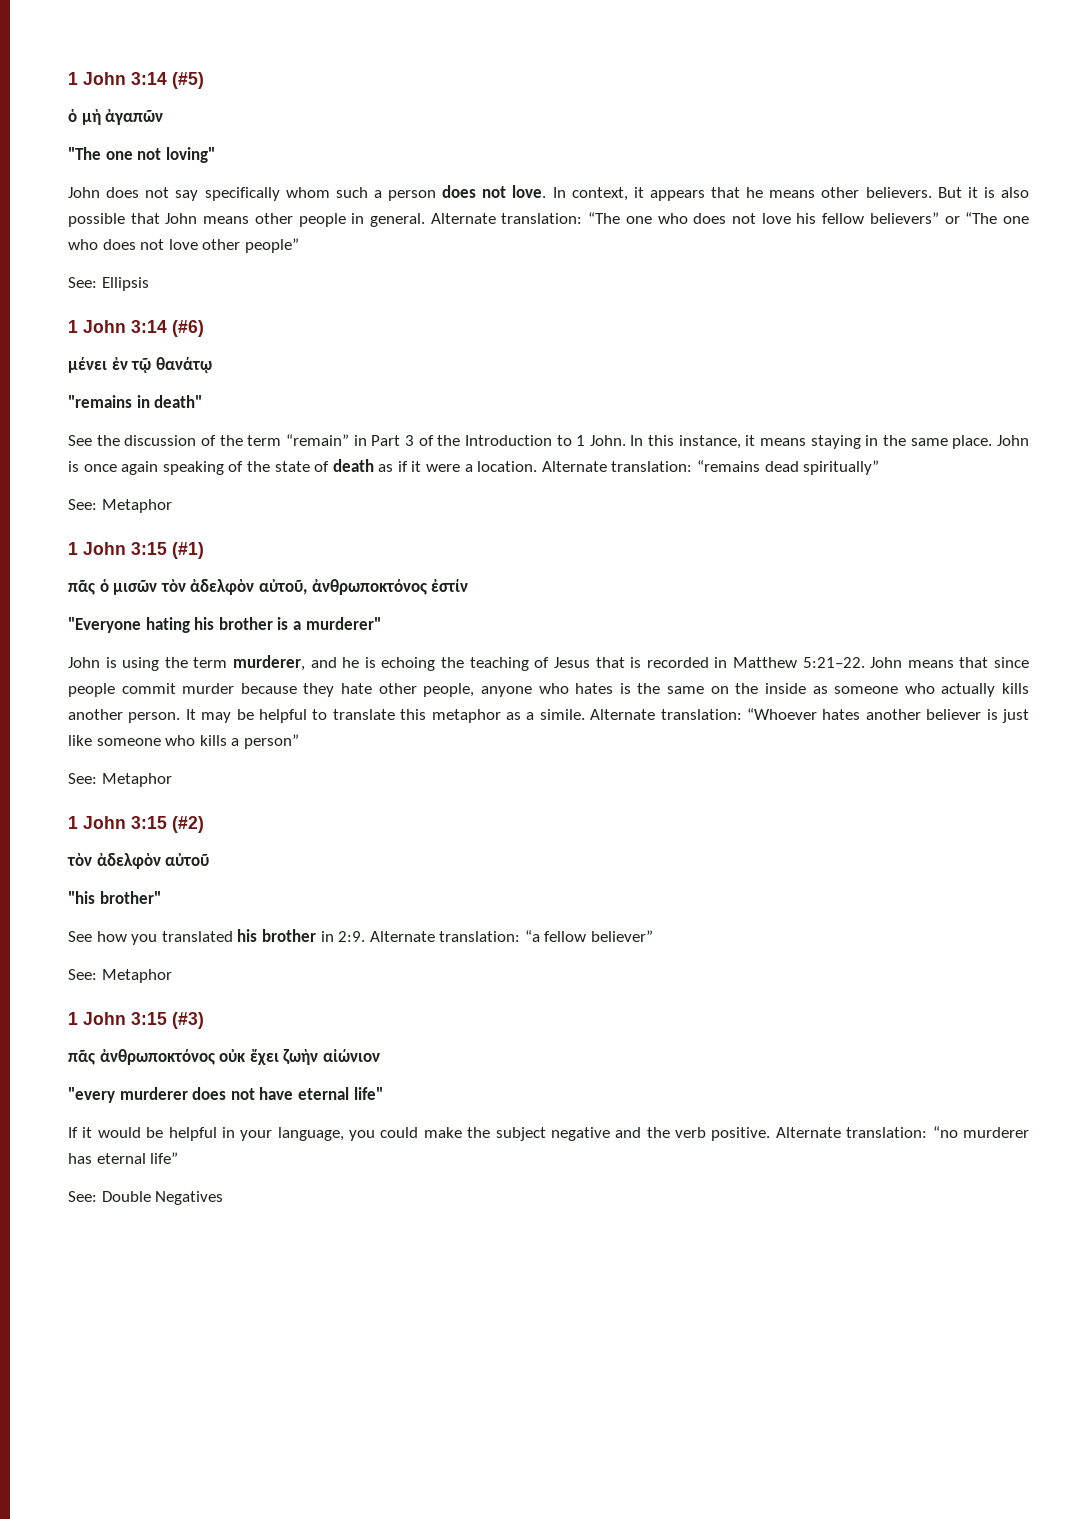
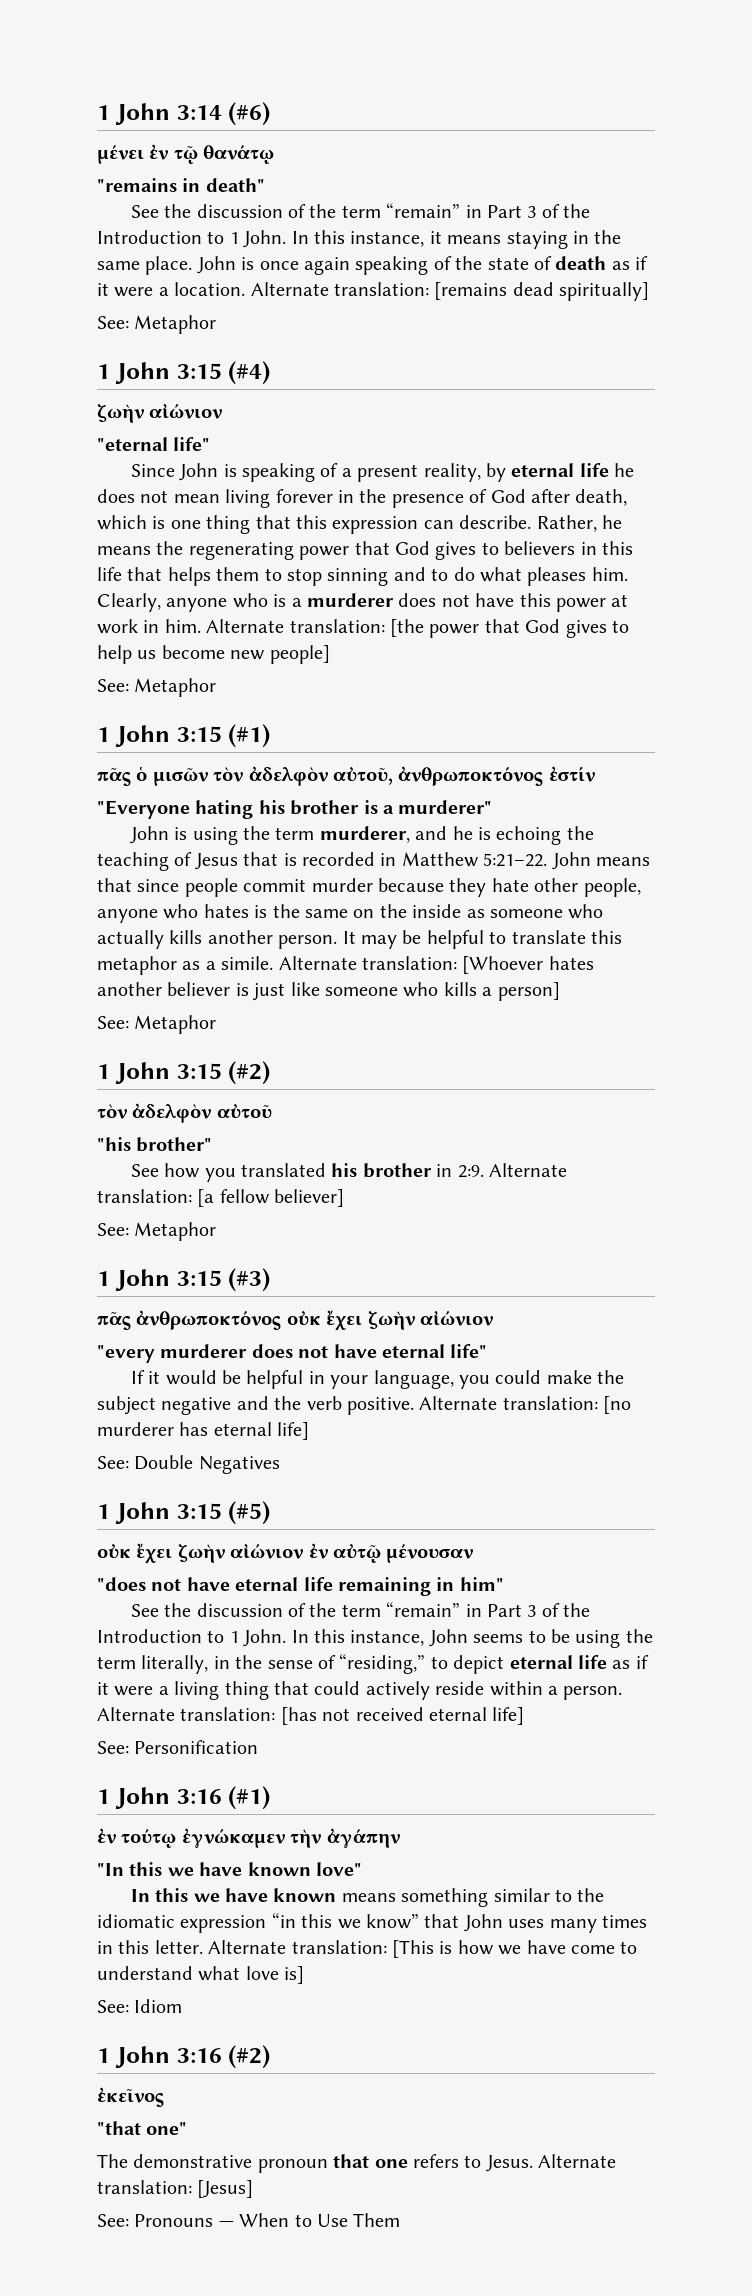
[68,72,204,89] [68,109,164,125] [68,147,215,163] [68,185,1029,201] [68,212,1029,227] [68,238,299,253] [68,277,149,291] [68,320,167,333] 1 John 3:14 (#5) // ὁ μὴ ἀγαπῶν // "The one not loving" // John does not say specifically whom such a person does not love. In context, it appears that he means other believers. But it is also possible that John means other people in general. Alternate translation: “The one who does not love his fellow believers” or “The one who does not love other people” // See: Ellipsis // 1 John 3:14 -> [97,103,222,125] 1 John 3:14
[697,460,880,475] “remains dead spiritually” -> [434,282,650,301] [97,315,217,334] [97,361,271,385] [97,404,223,423] [97,437,211,451] [130,463,635,482] [97,489,628,508] [97,515,622,534] [97,541,633,560] [97,567,628,586] [97,593,629,612] [97,619,629,638] [97,645,330,664] [remains dead spiritually] // See: Metaphor // 1 John 3:15 (#4) // ζωὴν αἰώνιον // "eternal life" // Since John is speaking of a present reality, by eternal life he does not mean living forever in the presence of God after death, which is one thing that this expression can describe. Rather, he means the regenerating power that God gives to believers in this life that helps them to stop sinning and to do what pleases him. Clearly, anyone who is a murderer does not have this power at work in him. Alternate translation: [the power that God gives to help us become new people]
[746,708,817,720] “Whoever -> [462,956,544,974] [Whoever
[243,734,299,749] person” -> [497,982,560,1001] person]
[524,930,654,942] “a fellow believer” -> [197,1189,345,1207] [a fellow believer]
[932,1126,958,1138] “no -> [603,1396,632,1414] [no
[150,1152,179,1164] life” -> [277,1422,310,1440] life]
(224, 1198) none -> [97,1501,271,1525] [97,1543,474,1564] [97,1577,504,1596] [130,1602,591,1617] [97,1629,653,1648] [97,1654,649,1674] [97,1681,623,1700] [97,1707,525,1725] [97,1740,259,1754] [97,1786,271,1810] [97,1828,400,1848] [97,1862,362,1876] [130,1888,605,1907] [97,1913,647,1933] [97,1940,638,1958] [97,1966,305,1984] [97,1999,183,2013] [97,2045,271,2069] [97,2087,164,2107] [97,2121,188,2135] [97,2154,617,2173] [97,2180,254,2198] [97,2213,401,2227] // 1 John 3:15 (#5) // οὐκ ἔχει ζωὴν αἰώνιον ἐν αὐτῷ μένουσαν // "does not have eternal life remaining in him" // See the discussion of the term “remain” in Part 3 of the Introduction to 1 John. In this instance, John seems to be using the term literally, in the sense of “residing,” to depict eternal life as if it were a living thing that could actively reside within a person. Alternate translation: [has not received eternal life] // See: Personification // 1 John 3:16 (#1) // ἐν τούτῳ ἐγνώκαμεν τὴν ἀγάπην // "In this we have known love" // In this we have known means something similar to the idiomatic expression “in this we know” that John uses many times in this letter. Alternate translation: [This is how we have come to understand what love is] // See: Idiom // 1 John 3:16 (#2) // ἐκεῖνος // "that one" // The demonstrative pronoun that one refers to Jesus. Alternate translation: [Jesus] // See: Pronouns — When to Use Them

